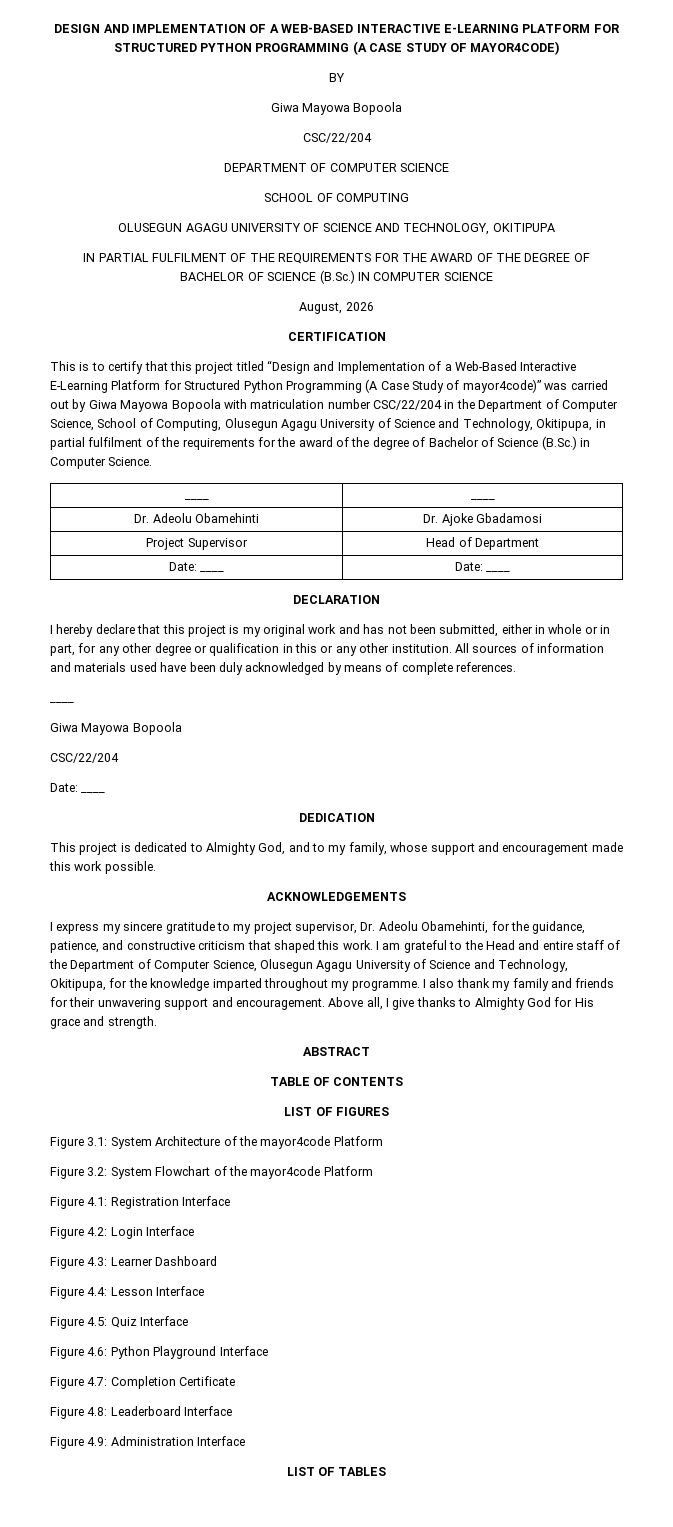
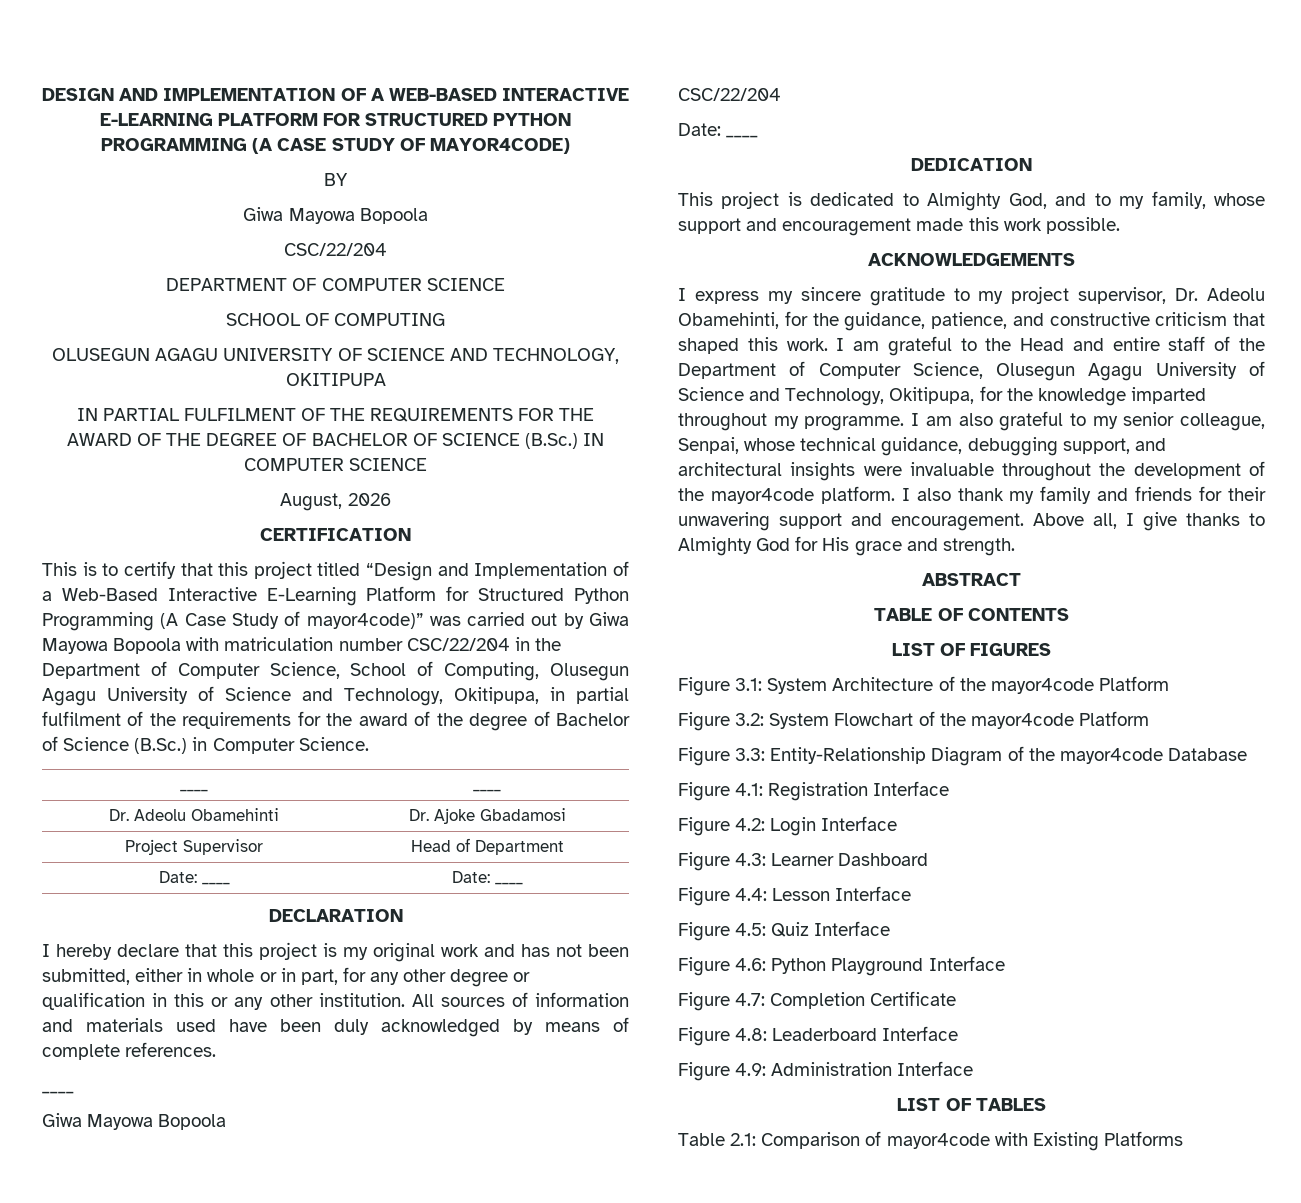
(426, 983) none -> [925,411,1265,431] [678,437,1166,456] [678,461,1265,481] [678,486,910,504] am also grateful to my senior colleague, Senpai, whose technical guidance, debugging support, and architectural insights were invaluable throughout the development of the mayor4code platform. I
(373, 1171) none -> [678,746,1247,766] // Figure 3.3: Entity-Relationship Diagram of the mayor4code Database
(387, 1471) none -> [678,1131,1183,1151] // Table 2.1: Comparison of mayor4code with Existing Platforms

